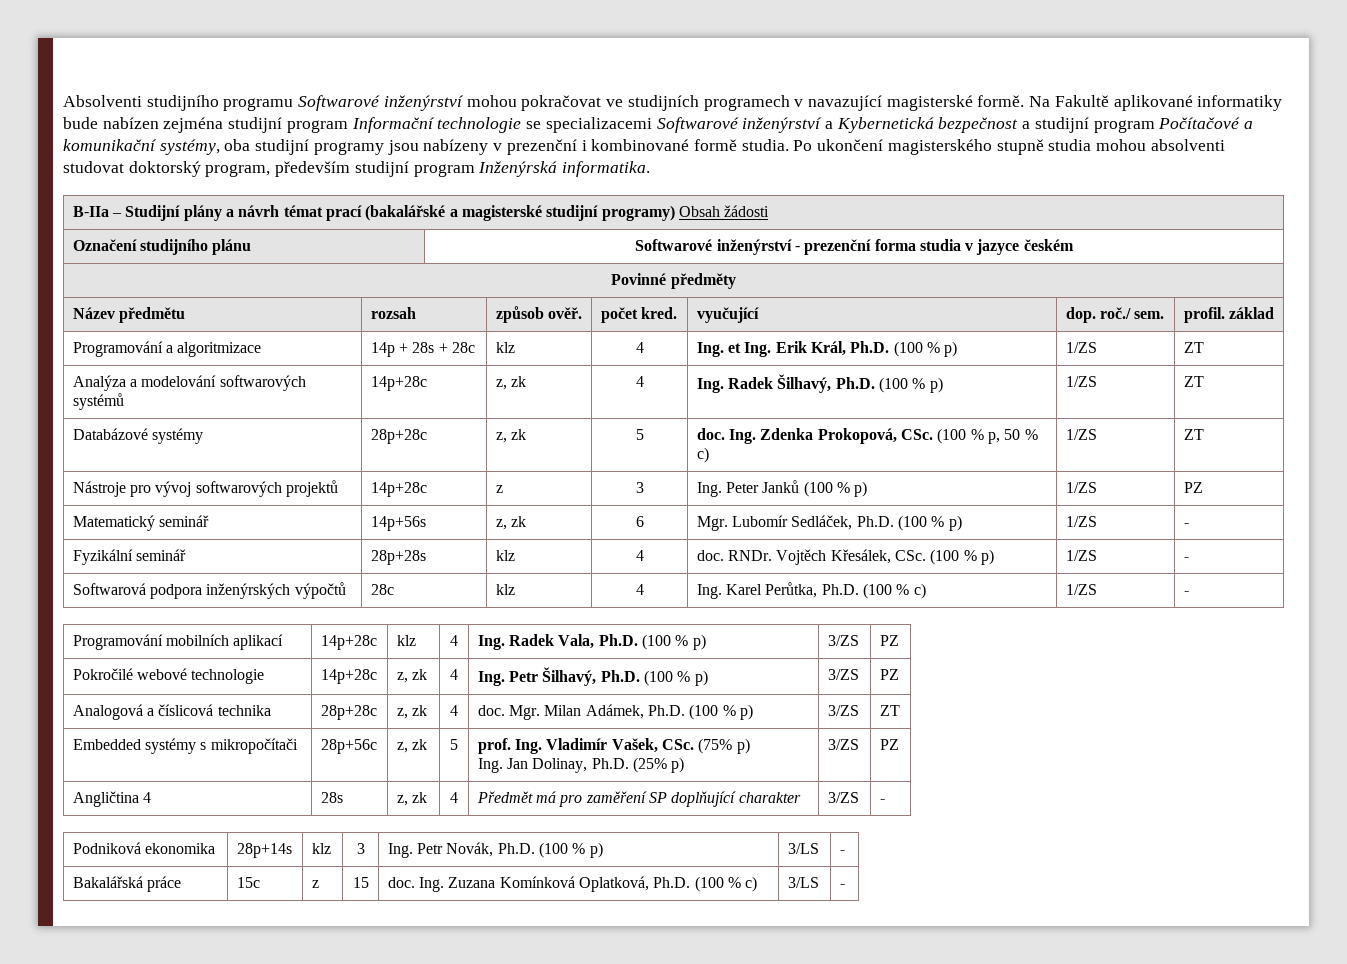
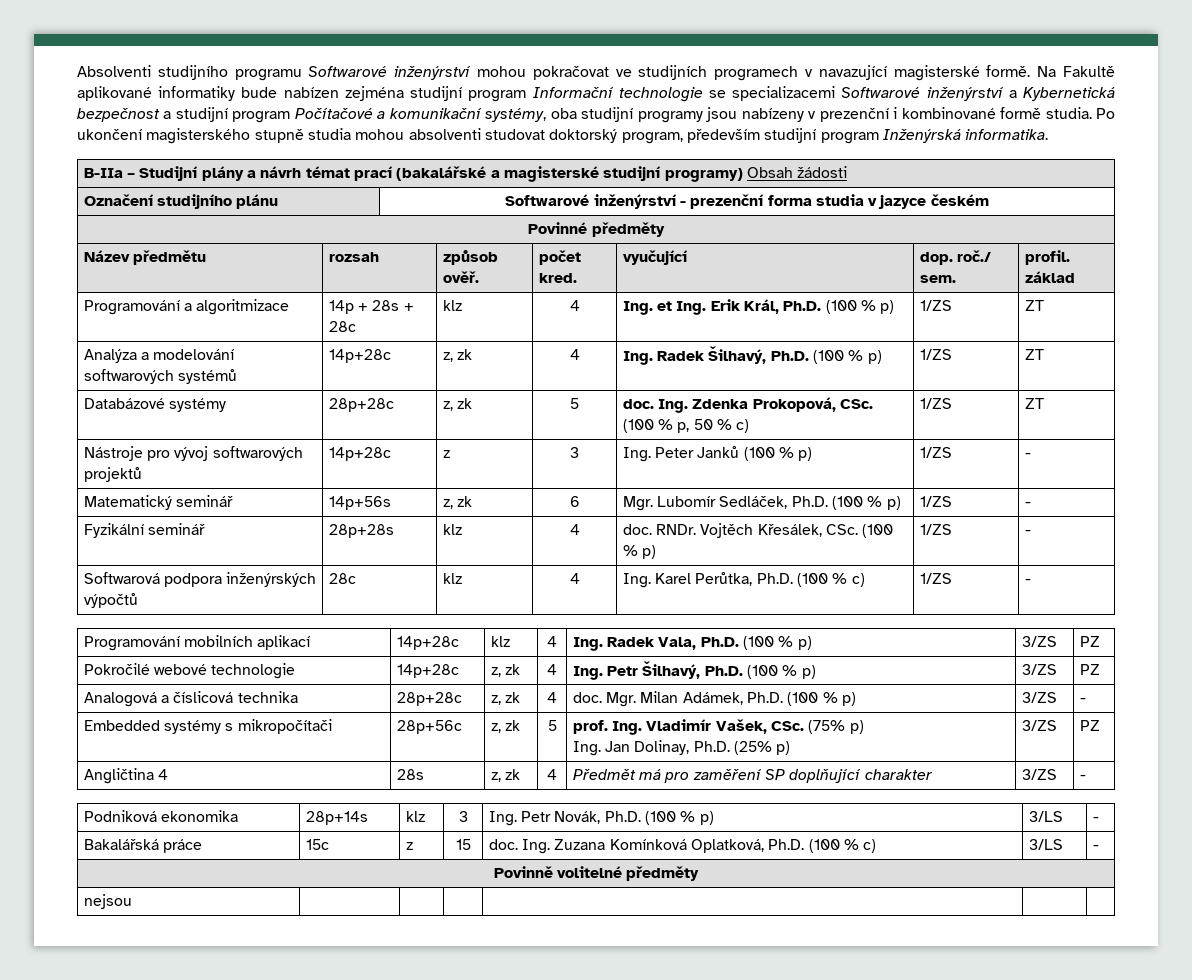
[1183,482,1203,493] PZ -> [1024,453,1031,458] -
[879,705,900,716] ZT -> [1079,698,1086,703] -
(845, 886) none -> [493,866,700,881] [83,894,132,909] // Povinně volitelné předměty // nejsou | | | | | |

